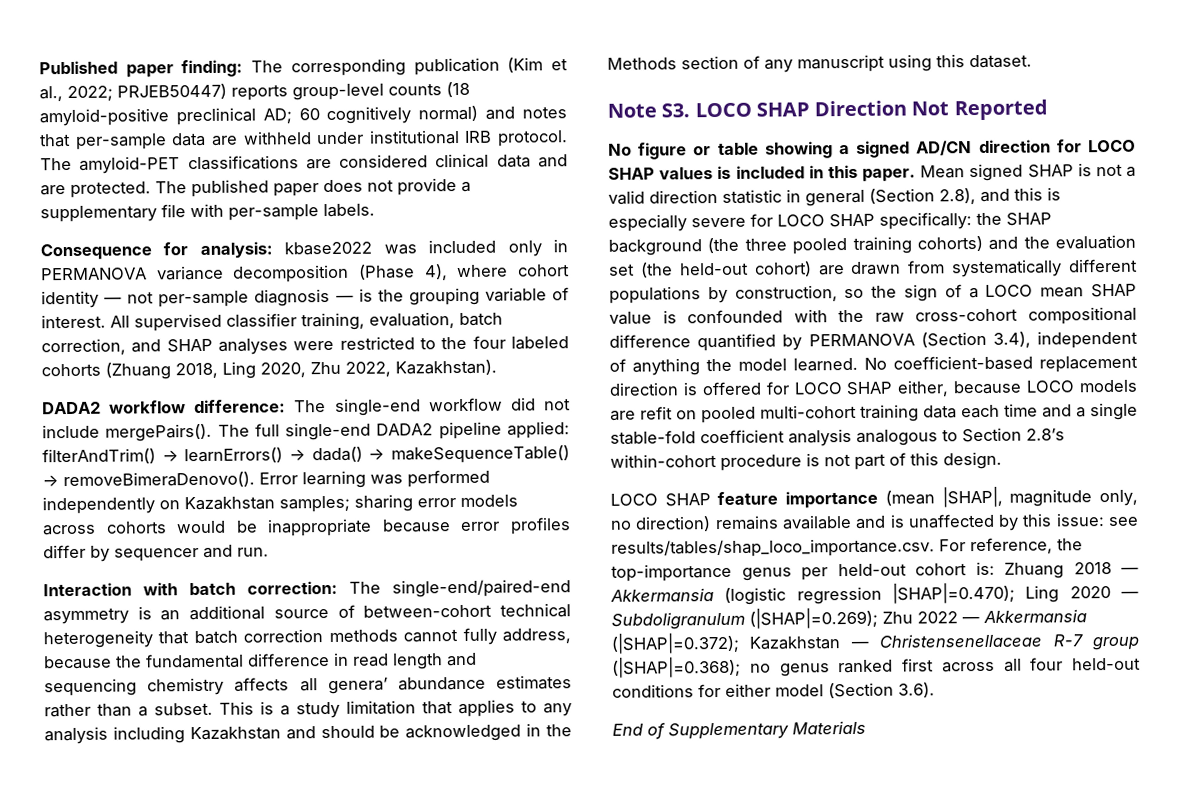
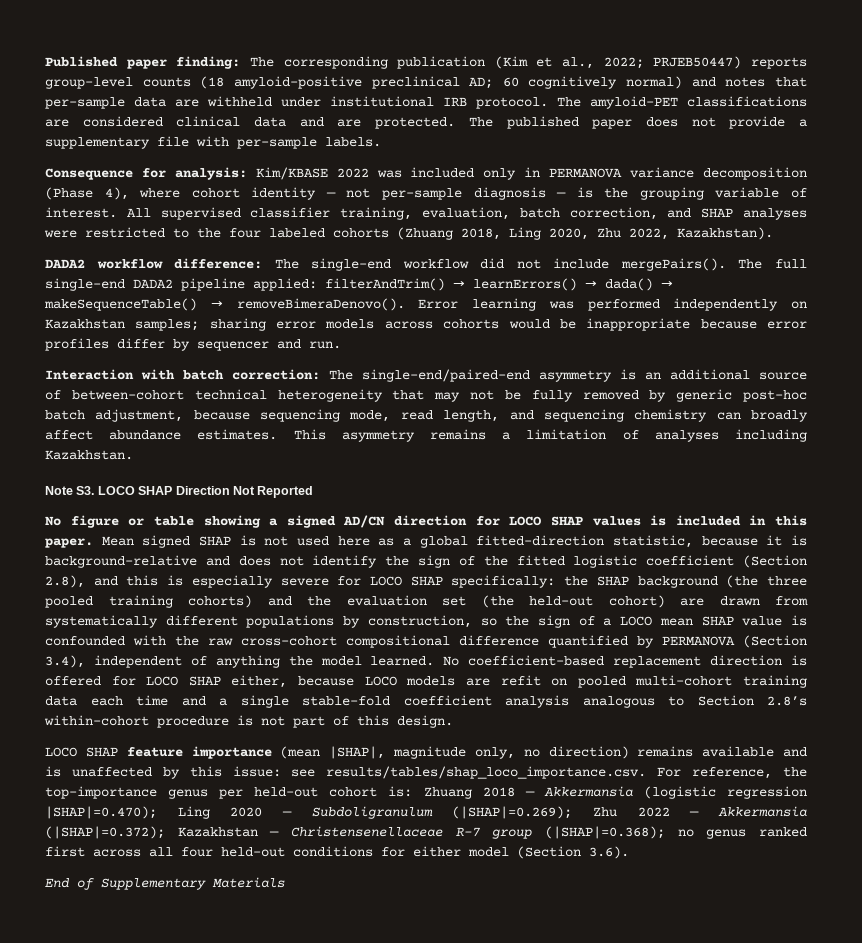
[284,241,373,256] kbase2022 -> [255,167,369,180] Kim/KBASE 2022
[193,627,571,645] [44,652,477,670] [44,675,572,697] [44,699,572,719] [44,723,572,745] [607,54,1032,73] batch correction methods cannot fully address, because the fundamental difference in read length and sequencing chemistry affects all genera’ abundance estimates rather than a subset. This is a study limitation that applies to any analysis including Kazakhstan and should be acknowledged in the Methods section of any manuscript using this dataset. -> [434,389,807,402] [45,409,809,422] [45,429,807,442] [45,450,133,460] may not be fully removed by generic post-hoc batch adjustment, because sequencing mode, read length, and sequencing chemistry can broadly affect abundance estimates. This asymmetry remains a limitation of analyses including Kazakhstan.
[1126,166,1136,177] [608,189,865,207] a valid direction statistic in general -> [296,535,807,548] [45,555,735,568] used here as a global fitted-direction statistic, because it is background-relative and does not identify the sign of the fitted logistic coefficient

